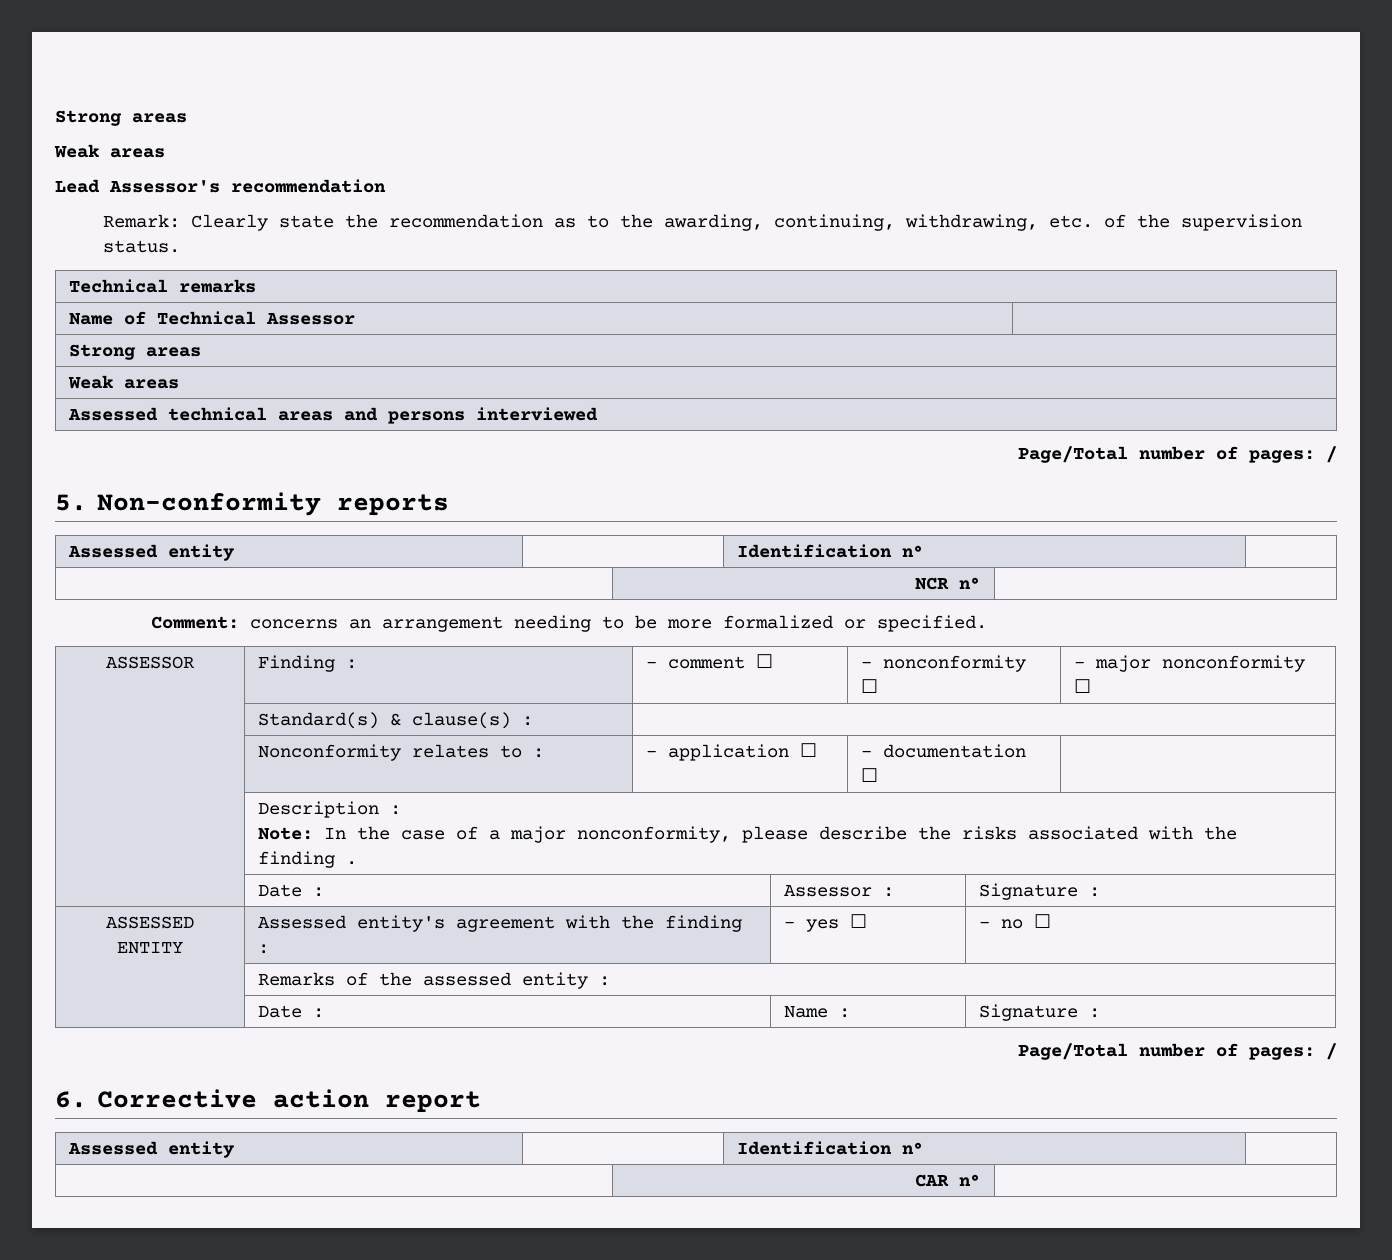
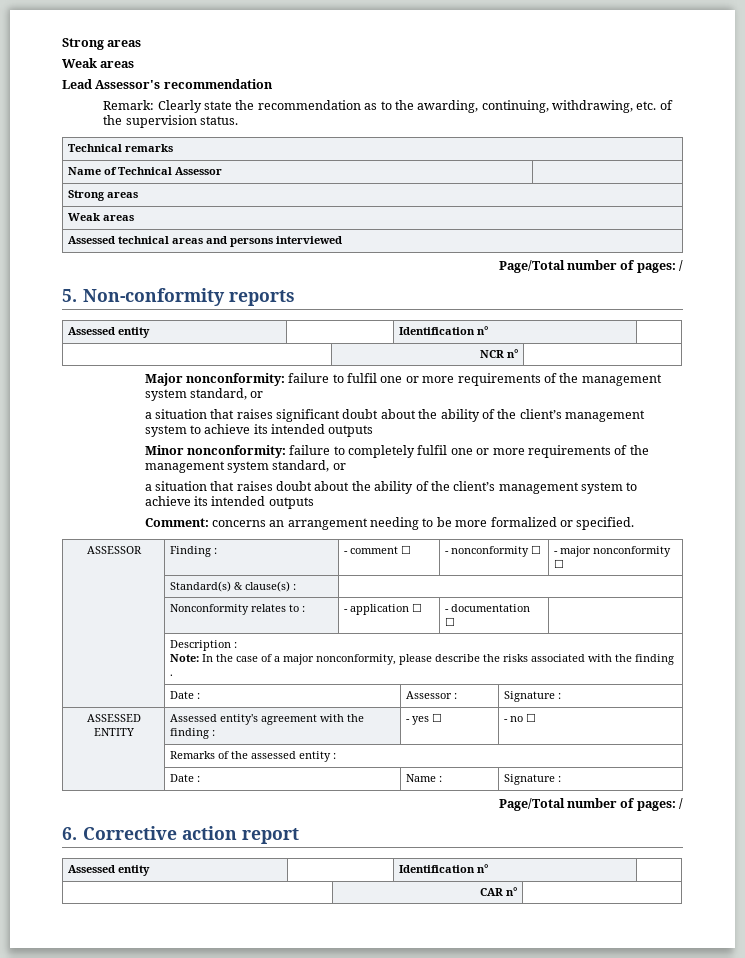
(982, 583) none -> [144,373,662,386] [144,388,264,401] [144,409,646,422] [144,424,374,437] [144,445,649,458] [144,460,346,473] [144,481,638,494] [144,496,314,509] // Major nonconformity: failure to fulfil one or more requirements of the management system standard, or // a situation that raises significant doubt about the ability of the client’s management system to achieve its intended outputs // Minor nonconformity: failure to completely fulfil one or more requirements of the management system standard, or // a situation that raises doubt about the ability of the client’s management system to achieve its intended outputs

